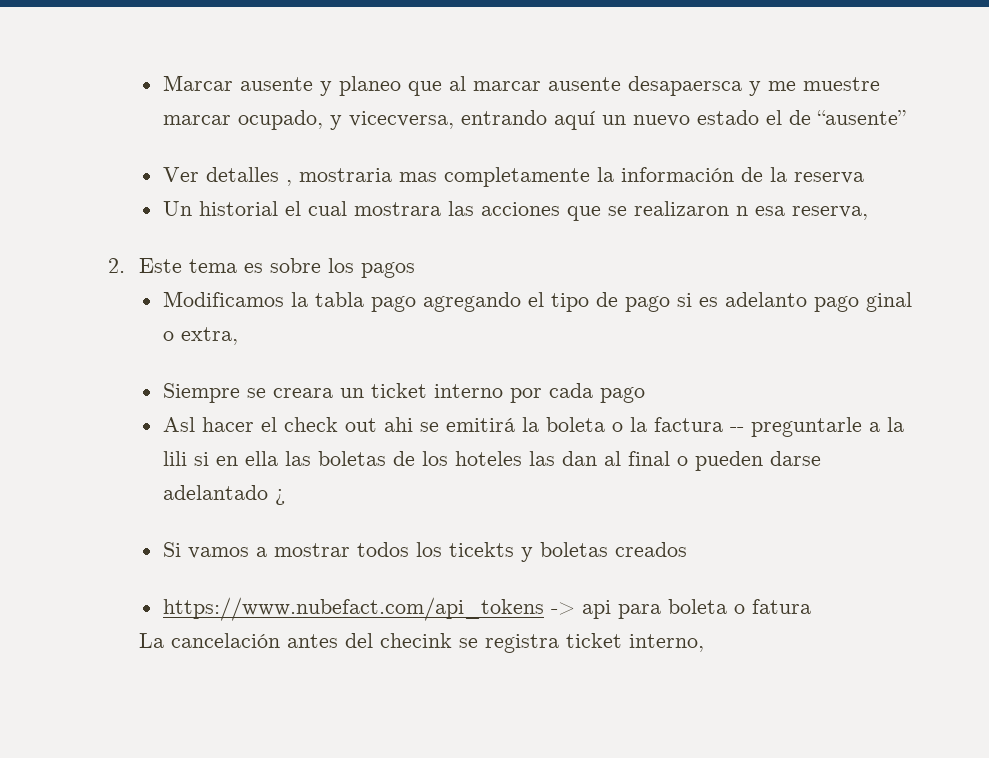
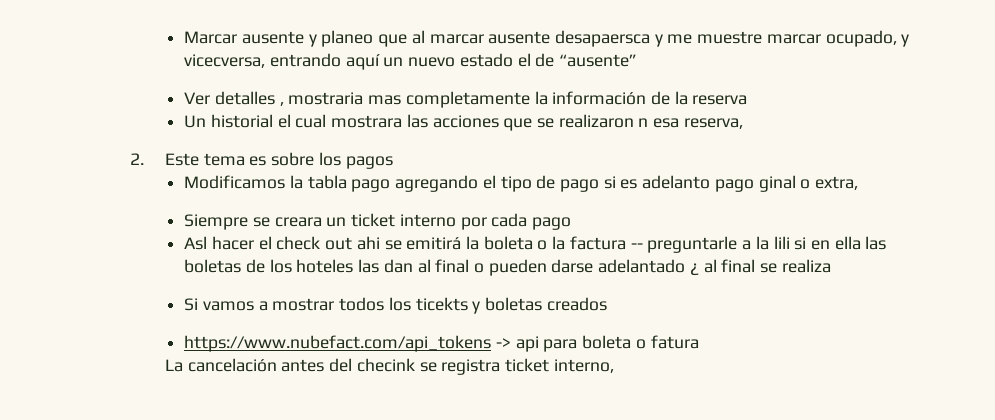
(285, 497) none -> [703,259,831,273] al final se realiza

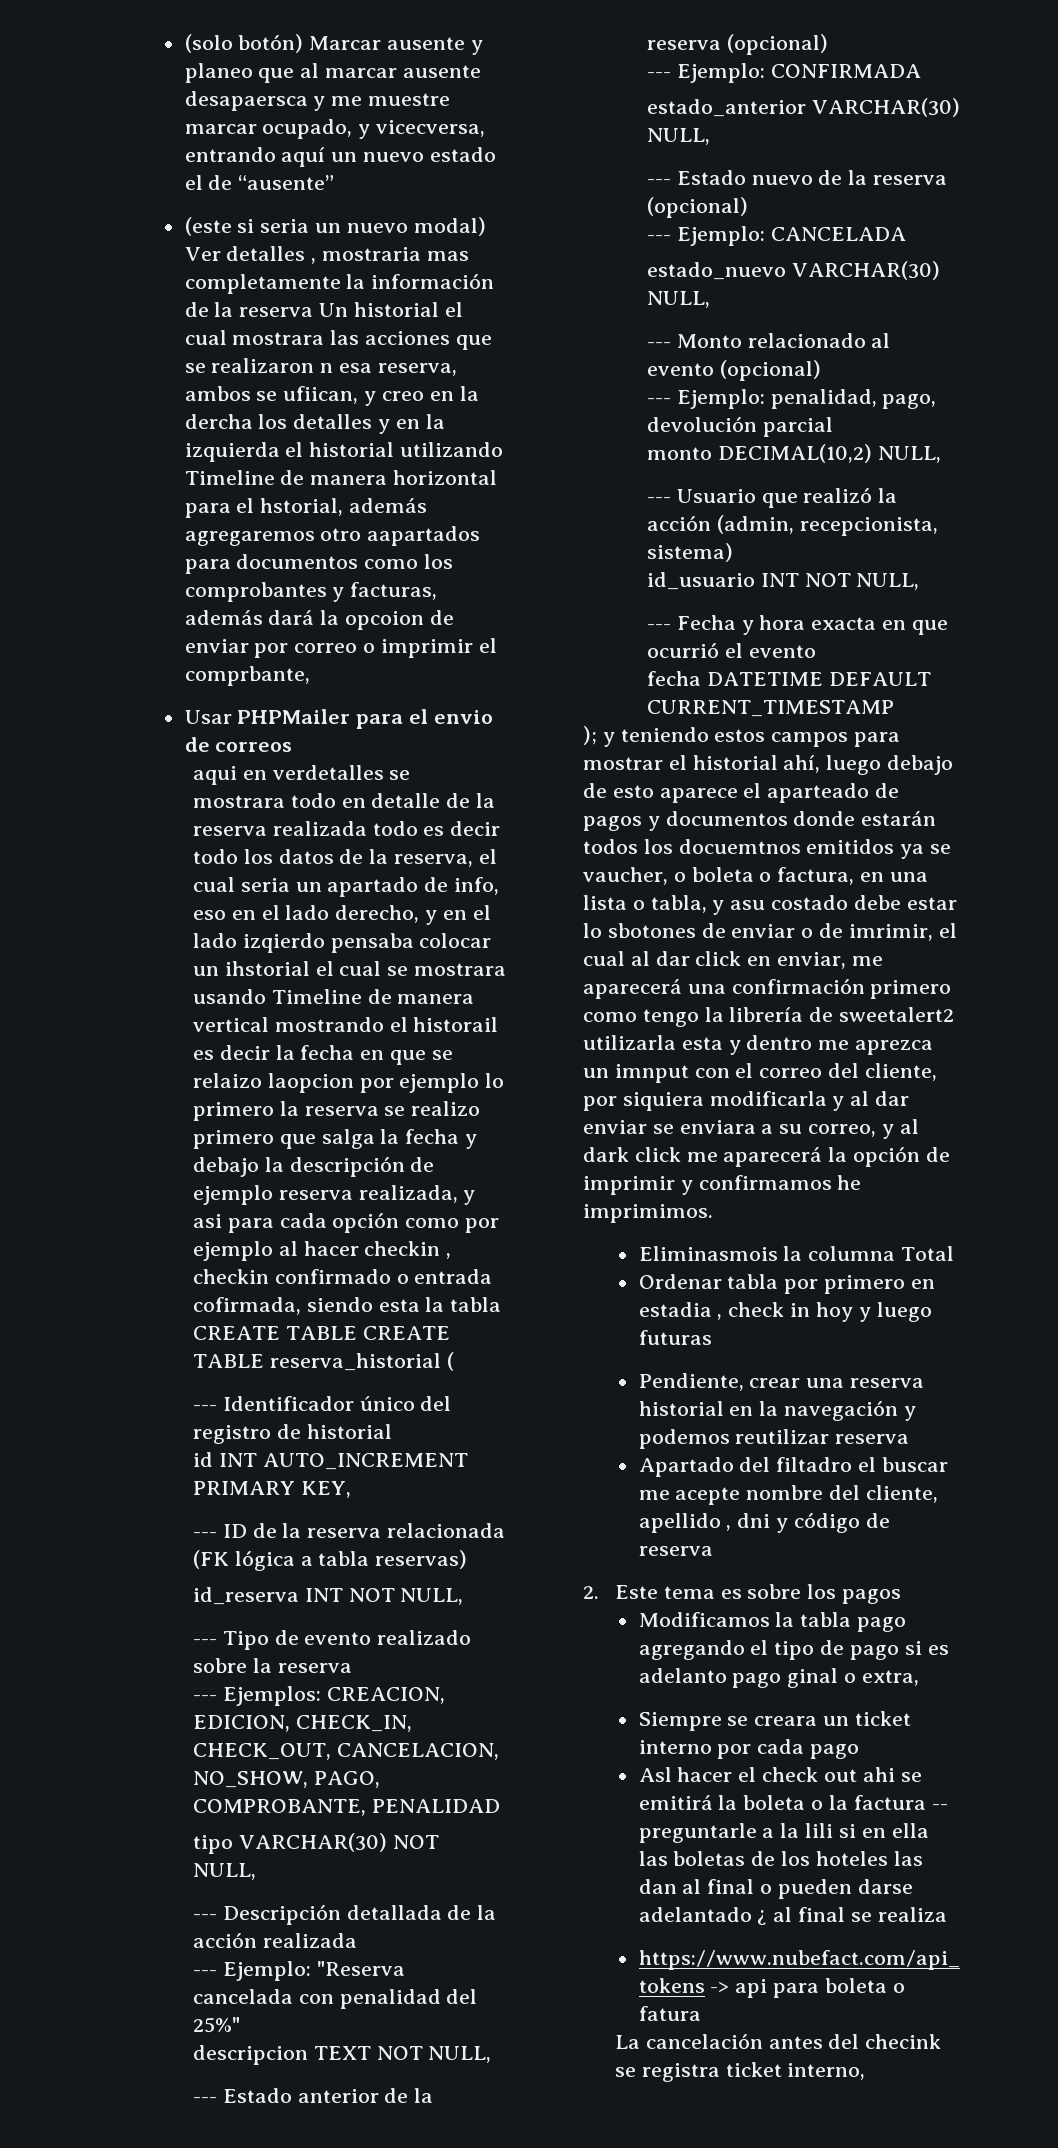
(184, 37) none -> [184,34,304,53] (solo botón)
(637, 60) none -> [184,217,486,236] (este si seria un nuevo modal)
(748, 100) // -> (314, 312) none
(743, 123) none -> [184,386,479,406] [184,414,445,434] [184,442,504,462] [184,470,498,485] [184,498,428,518] [184,526,481,546] [184,554,454,574] [184,582,438,602] [184,610,454,630] [184,638,497,658] [184,666,310,686] [184,709,493,729] [184,737,293,752] [193,765,411,785] [193,793,496,808] [193,821,501,836] [193,849,497,867] [193,877,500,897] [193,905,491,925] [193,933,492,953] [193,961,507,976] [193,989,475,1004] [193,1017,499,1032] [193,1045,453,1065] [193,1073,505,1093] [193,1101,481,1121] [193,1129,478,1149] [193,1156,435,1177] [193,1185,476,1205] [193,1212,500,1233] [193,1241,452,1261] [193,1269,493,1284] [193,1297,502,1315] [193,1326,450,1340] [193,1352,454,1371] [193,1396,452,1411] [193,1424,392,1444] [193,1452,468,1470] [193,1481,351,1498] [193,1523,506,1538] [193,1550,468,1571] [193,1587,464,1605] [193,1630,472,1650] [193,1658,352,1673] [193,1686,445,1706] [193,1715,412,1732] [193,1743,499,1760] [193,1771,380,1788] [193,1799,500,1816] [193,1833,439,1854] [193,1863,257,1880] [193,1904,497,1925] [193,1932,357,1948] [193,1961,405,1981] [193,1989,478,2009] [193,2017,241,2033] [193,2045,492,2065] [193,2088,434,2103] [647,34,828,55] [647,63,921,83] [647,98,960,117] [647,128,711,145] [647,170,948,185] [647,197,749,218] [647,226,906,246] [647,261,940,280] [647,291,711,308] [647,333,891,348] [647,360,821,381] [647,389,937,409] [647,416,833,437] [647,444,941,463] [647,487,898,508] [647,515,938,536] [647,543,734,562] [647,572,920,590] [647,615,948,635] [647,642,816,658] [647,671,931,686] [647,700,895,717] [583,726,901,747] [583,755,954,775] [583,783,900,803] [583,811,937,831] [583,839,952,859] [583,867,928,885] [583,895,957,915] [583,923,957,941] [583,951,883,969] [583,978,952,999] [583,1007,955,1027] [583,1035,934,1055] [583,1063,937,1083] [583,1091,910,1111] [583,1119,919,1139] [583,1146,950,1167] [583,1175,862,1195] [583,1204,714,1223] [638,1246,955,1261] [638,1274,935,1294] [638,1302,932,1322] [638,1330,712,1345] [638,1373,925,1391] [638,1400,916,1421] [638,1429,910,1449] [638,1457,948,1477] [638,1485,938,1505] [638,1512,890,1533] [638,1546,713,1556] ambos se ufiican, y creo en la dercha los detalles y en la izquierda el historial utilizando Timeline de manera horizontal para el hstorial, además agregaremos otro aapartados para documentos como los comprobantes y facturas, además dará la opcoion de enviar por correo o imprimir el comprbante, // Usar PHPMailer para el envio de correos // aqui en verdetalles se mostrara todo en detalle de la reserva realizada todo es decir todo los datos de la reserva, el cual seria un apartado de info, eso en el lado derecho, y en el lado izqierdo pensaba colocar un ihstorial el cual se mostrara usando Timeline de manera vertical mostrando el historail es decir la fecha en que se relaizo laopcion por ejemplo lo primero la reserva se realizo primero que salga la fecha y debajo la descripción de ejemplo reserva realizada, y asi para cada opción como por ejemplo al hacer checkin , checkin confirmado o entrada cofirmada, siendo esta la tabla CREATE TABLE CREATE TABLE reserva_historial ( // --- Identificador único del registro de historial // id INT AUTO_INCREMENT PRIMARY KEY, // --- ID de la reserva relacionada (FK lógica a tabla reservas) // id_reserva INT NOT NULL, // --- Tipo de evento realizado sobre la reserva // --- Ejemplos: CREACION, EDICION, CHECK_IN, CHECK_OUT, CANCELACION, NO_SHOW, PAGO, COMPROBANTE, PENALIDAD // tipo VARCHAR(30) NOT NULL, // --- Descripción detallada de la acción realizada // --- Ejemplo: "Reserva cancelada con penalidad del 25%" // descripcion TEXT NOT NULL, // --- Estado anterior de la reserva (opcional) // --- Ejemplo: CONFIRMADA // estado_anterior VARCHAR(30) NULL, // --- Estado nuevo de la reserva (opcional) // --- Ejemplo: CANCELADA // estado_nuevo VARCHAR(30) NULL, // --- Monto relacionado al evento (opcional) // --- Ejemplo: penalidad, pago, devolución parcial // monto DECIMAL(10,2) NULL, // --- Usuario que realizó la acción (admin, recepcionista, sistema) // id_usuario INT NOT NULL, // --- Fecha y hora exacta en que ocurrió el evento // fecha DATETIME DEFAULT CURRENT_TIMESTAMP // ); y teniendo estos campos para mostrar el historial ahí, luego debajo de esto aparece el aparteado de pagos y documentos donde estarán todos los docuemtnos emitidos ya se vaucher, o boleta o factura, en una lista o tabla, y asu costado debe estar lo sbotones de enviar o de imrimir, el cual al dar click en enviar, me aparecerá una confirmación primero como tengo la librería de sweetalert2 utilizarla esta y dentro me aprezca un imnput con el correo del cliente, por siquiera modificarla y al dar enviar se enviara a su correo, y al dark click me aparecerá la opción de imprimir y confirmamos he imprimimos. // Eliminasmois la columna Total // Ordenar tabla por primero en estadia , check in hoy y luego futuras // Pendiente, crear una reserva historial en la navegación y podemos reutilizar reserva // Apartado del filtadro el buscar me acepte nombre del cliente, apellido , dni y código de reserva
[184,297,607,314] // Si vamos a mostrar todos los ticekts y boletas creados -> (947, 1914) none

